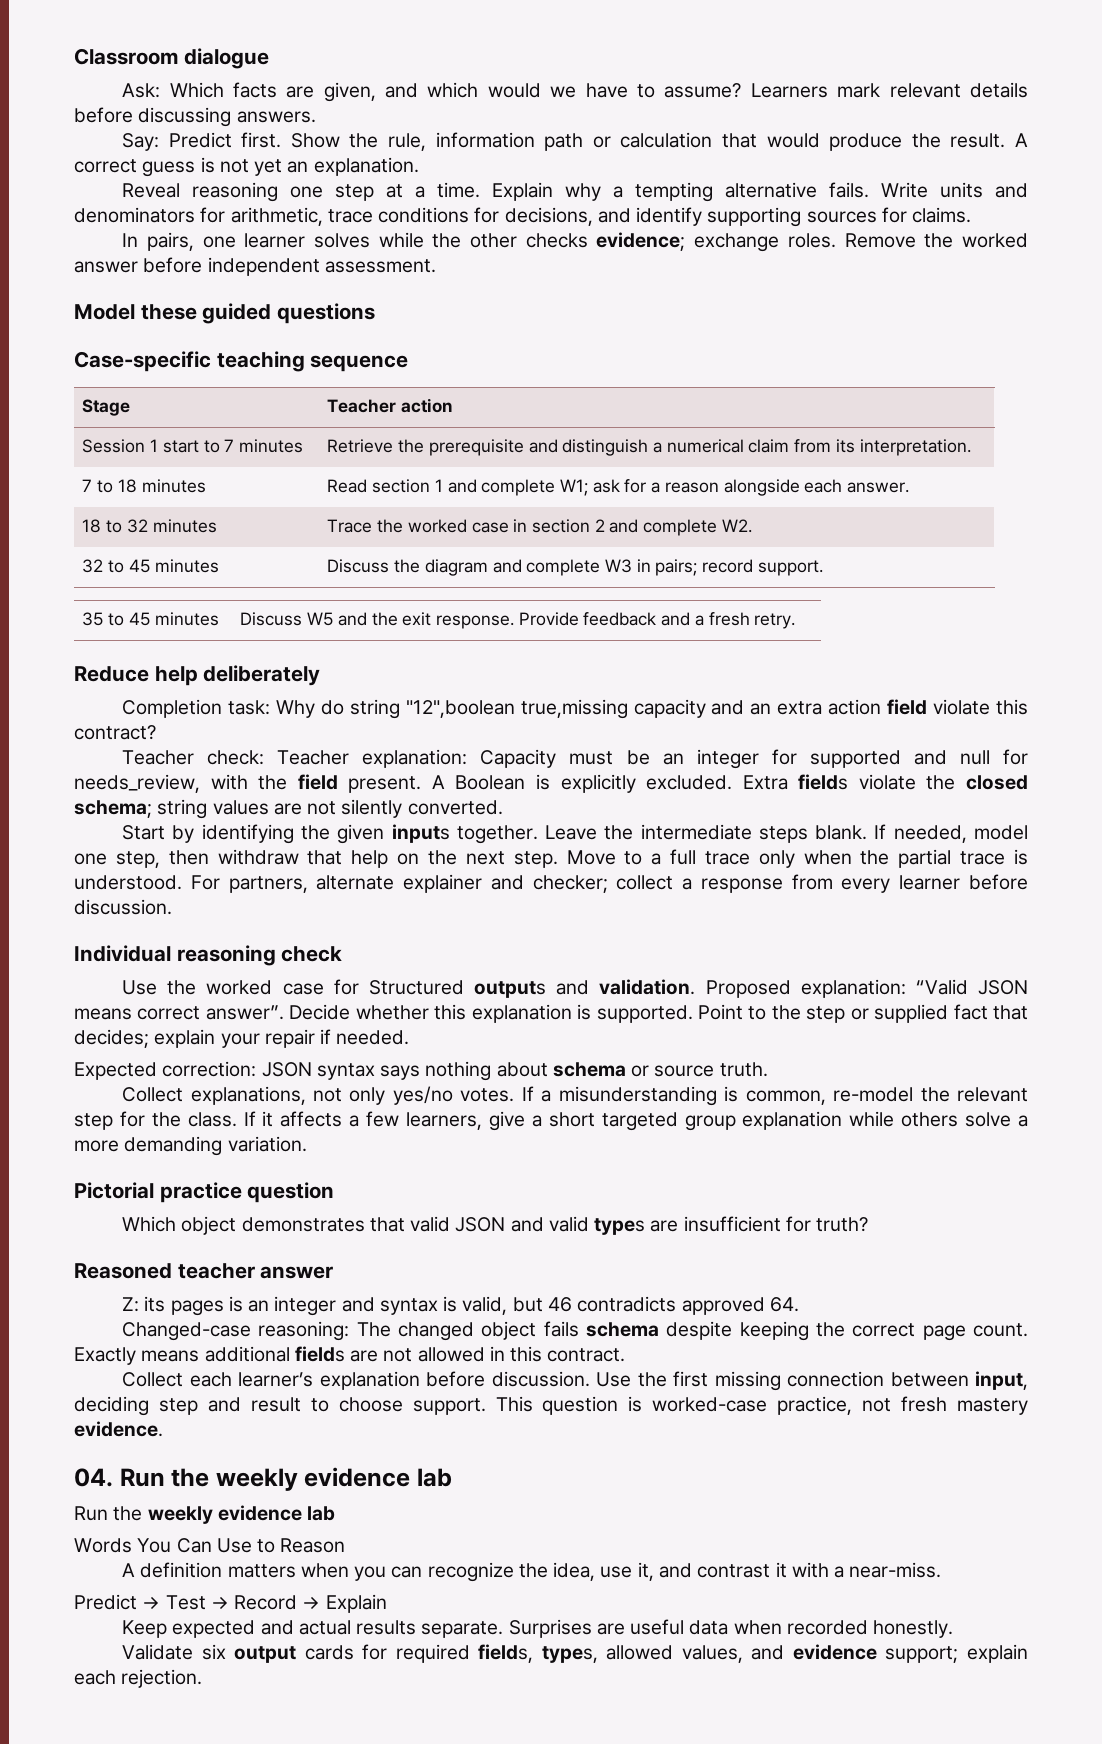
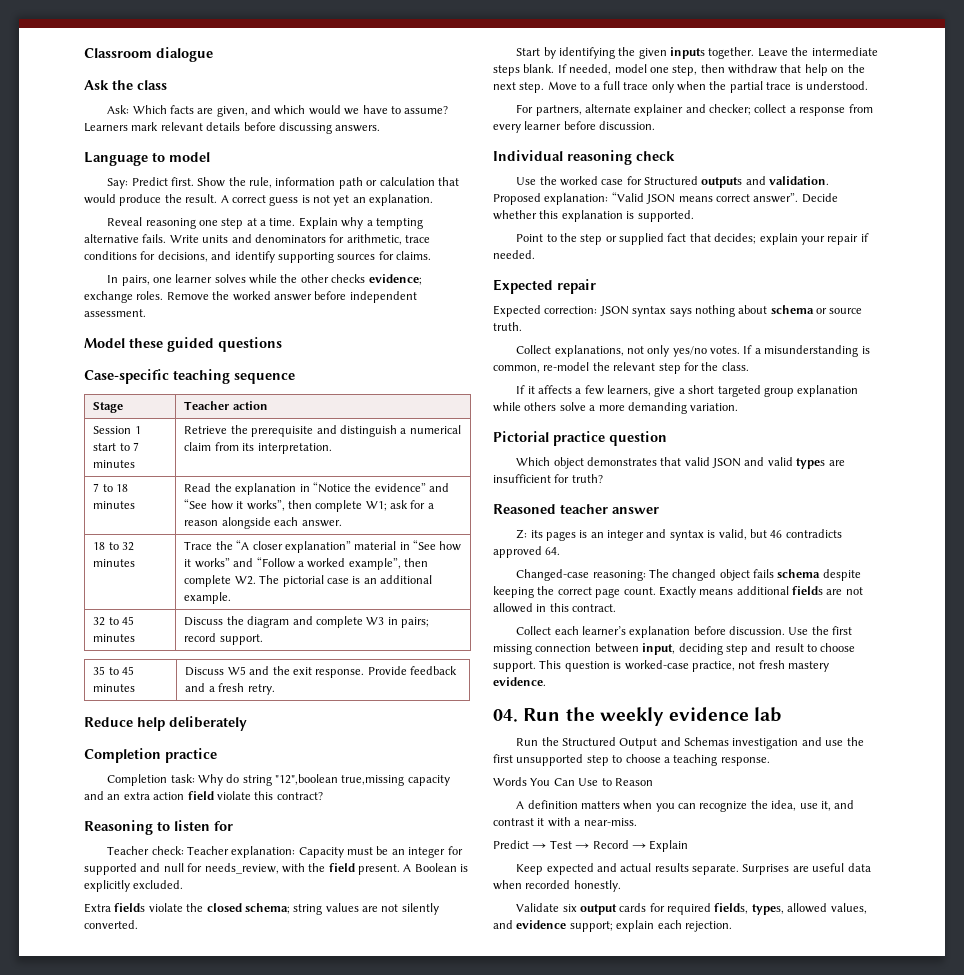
(269, 58) none -> [84,80,167,90] // Ask the class
(316, 117) none -> [84,152,210,166] // Language to model
[372,479,477,493] section 1 and -> [214,482,449,495] [184,499,312,511] the explanation in “Notice the evidence” and “See how it works”, then
[407,519,752,536] worked case in section 2 and complete W2. -> [236,540,462,553] [184,557,428,570] [184,575,432,587] [184,592,232,604] “A closer explanation” material in “See how it works” and “Follow a worked example”, then complete W2. The pictorial case is an additional example.
(321, 675) none -> [84,748,217,763] // Completion practice
(156, 732) none -> [84,820,233,835] // Reasoning to listen for
(733, 782) none -> (184, 884) //
(182, 882) none -> (868, 85) //
(693, 1014) none -> (694, 216) //
(410, 1037) none -> [493,279,596,294] // Expected repair
(237, 1119) none -> (749, 366) //
[147,1505,336,1524] weekly evidence lab -> [561,737,864,749] [493,754,770,766] Structured Output and Schemas investigation and use the first unsupported step to choose a teaching response.

